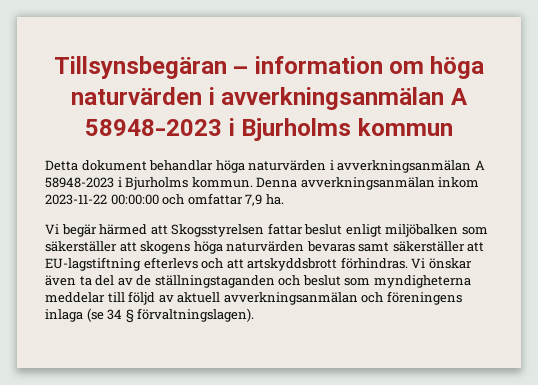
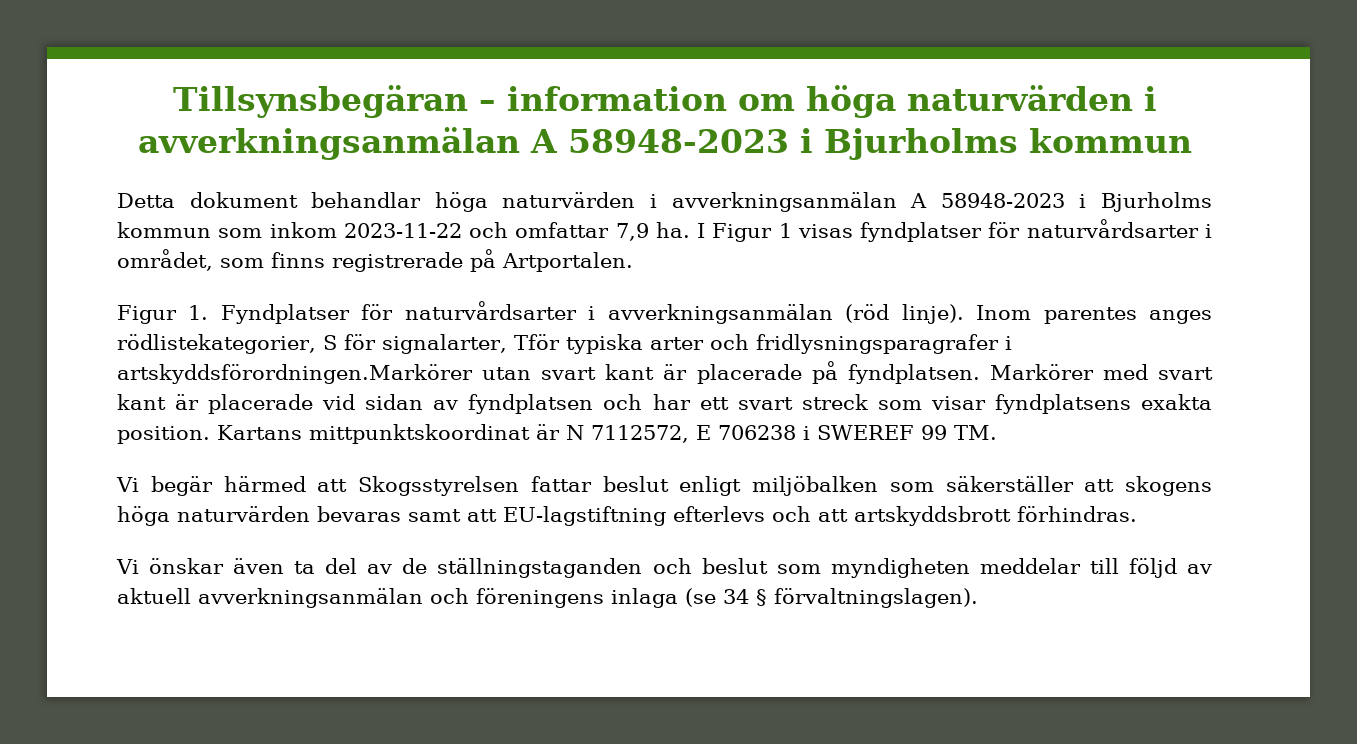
[191,177,435,190] kommun. Denna avverkningsanmälan -> [117,222,263,238] kommun som
[110,194,159,205] 00:00:00 -> (462, 230) none
(284, 199) none -> [697,219,1212,242] [117,249,633,272] [117,301,1213,324] [117,334,1012,354] [117,361,1213,384] [117,394,1213,414] [117,424,997,444] I Figur 1 visas fyndplatser för naturvårdsarter i området, som finns registrerade på Artportalen. // Figur 1. Fyndplatser för naturvårdsarter i avverkningsanmälan (röd linje). Inom parentes anges rödlistekategorier, S för signalarter, Tför typiska arter och fridlysningsparagrafer i artskyddsförordningen.Markörer utan svart kant är placerade på fyndplatsen. Markörer med svart kant är placerade vid sidan av fyndplatsen och har ett svart streck som visar fyndplatsens exakta position. Kartans mittpunktskoordinat är N 7112572, E 706238 i SWEREF 99 TM.
[392,241,465,252] säkerställer -> (461, 515) none
(408, 263) none -> (1137, 514) //
[373,275,471,288] myndigheterna -> [830,558,970,578] myndigheten

